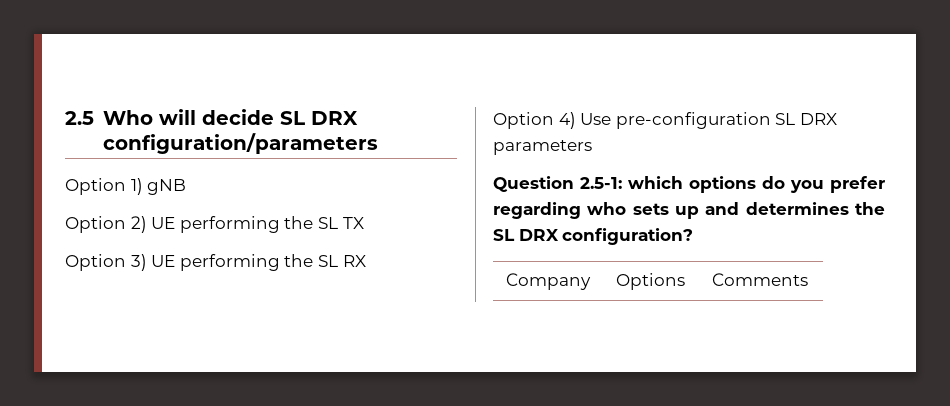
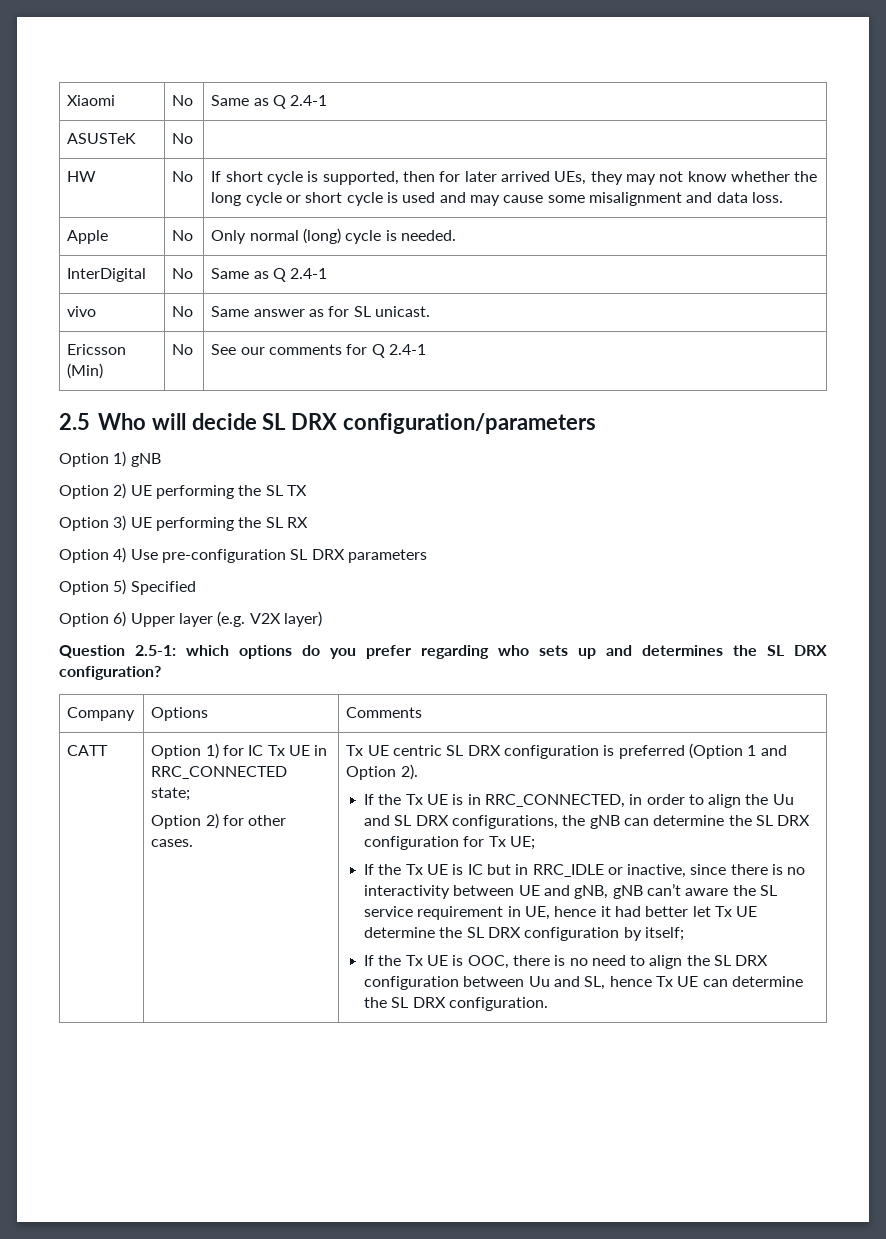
(65, 118) none -> [67,95,116,106] [172,95,194,106] [211,95,328,109] [67,133,137,144] [172,133,194,144] [67,171,97,182] [172,171,194,182] [211,171,818,185] [211,192,783,206] [67,230,109,244] [172,230,194,241] [211,228,456,244] [67,268,147,282] [172,268,194,279] [211,268,328,282] [67,306,97,317] [172,306,194,317] [211,306,430,317] [67,344,127,355] [67,363,104,379] [172,344,194,355] [211,344,426,358] Xiaomi | No | Same as Q 2.4-1 // ASUSTeK | No | // HW | No | If short cycle is supported, then for later arrived UEs, they may not know whether the long cycle or short cycle is used and may cause some misalignment and data loss. // Apple | No | Only normal (long) cycle is needed. // InterDigital | No | Same as Q 2.4-1 // vivo | No | Same answer as for SL unicast. // Ericsson (Min) | No | See our comments for Q 2.4-1 //
(592, 147) none -> [59,579,196,595] [59,611,322,627] // Option 5) Specified // Option 6) Upper layer (e.g. V2X layer)
(808, 279) none -> [67,745,109,756] [151,743,328,759] [151,766,288,779] [151,787,191,801] [151,813,287,829] [151,839,194,847] [346,743,787,759] [346,764,418,780] [363,794,794,808] [363,815,811,829] [363,836,535,850] [363,864,806,878] [363,883,777,899] [363,906,758,920] [363,927,684,941] [363,955,769,969] [363,976,803,990] [363,997,548,1011] // CATT | Option 1) for IC Tx UE in RRC_CONNECTED state; // Option 2) for other cases. | Tx UE centric SL DRX configuration is preferred (Option 1 and Option 2). // If the Tx UE is in RRC_CONNECTED, in order to align the Uu and SL DRX configurations, the gNB can determine the SL DRX configuration for Tx UE; // If the Tx UE is IC but in RRC_IDLE or inactive, since there is no interactivity between UE and gNB, gNB can’t aware the SL service requirement in UE, hence it had better let Tx UE determine the SL DRX configuration by itself; // If the Tx UE is OOC, there is no need to align the SL DRX configuration between Uu and SL, hence Tx UE can determine the SL DRX configuration.

